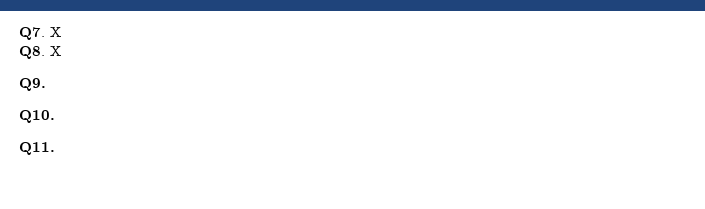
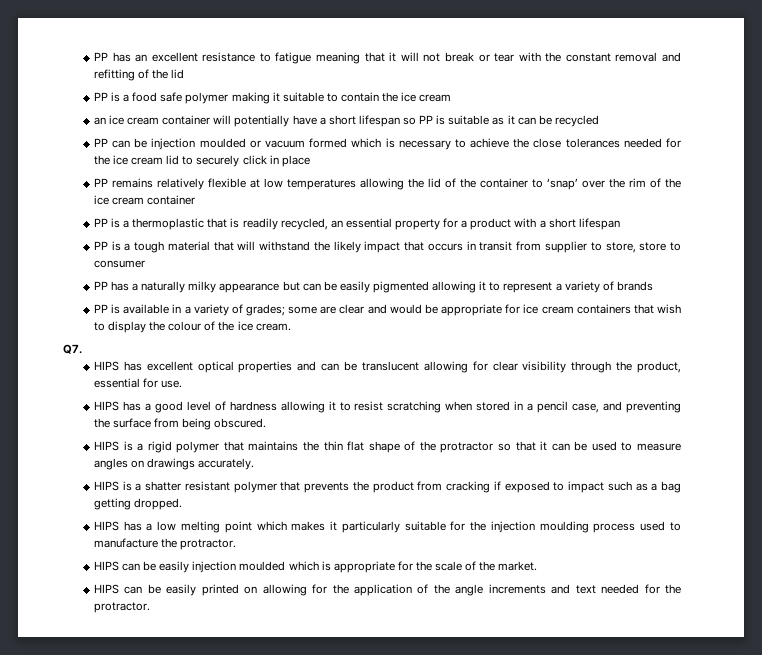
[19,27,61,40] [19,46,61,59] [19,78,46,91] [19,110,55,123] [19,142,55,155] Q7. X // Q8. X // Q9. // Q10. // Q11. -> [93,52,681,64] [93,69,185,81] [93,92,452,104] [93,115,599,127] [93,138,681,150] [93,155,310,167] [93,178,681,190] [93,195,196,205] [93,218,620,230] [93,241,681,253] [93,260,145,268] [93,281,653,293] [93,304,681,316] [93,321,291,333] [63,344,82,354] [93,361,681,373] [93,378,183,388] [93,401,681,413] [93,418,267,430] [93,441,681,453] [93,458,255,470] [93,481,681,493] [93,498,183,510] [93,521,682,533] [93,538,237,550] [93,561,538,573] [93,584,682,596] [93,602,150,613] PP has an excellent resistance to fatigue meaning that it will not break or tear with the constant removal and refitting of the lid // PP is a food safe polymer making it suitable to contain the ice cream // an ice cream container will potentially have a short lifespan so PP is suitable as it can be recycled // PP can be injection moulded or vacuum formed which is necessary to achieve the close tolerances needed for the ice cream lid to securely click in place // PP remains relatively flexible at low temperatures allowing the lid of the container to ‘snap’ over the rim of the ice cream container // PP is a thermoplastic that is readily recycled, an essential property for a product with a short lifespan // PP is a tough material that will withstand the likely impact that occurs in transit from supplier to store, store to consumer // PP has a naturally milky appearance but can be easily pigmented allowing it to represent a variety of brands // PP is available in a variety of grades; some are clear and would be appropriate for ice cream containers that wish to display the colour of the ice cream. // Q7. // HIPS has excellent optical properties and can be translucent allowing for clear visibility through the product, essential for use. // HIPS has a good level of hardness allowing it to resist scratching when stored in a pencil case, and preventing the surface from being obscured. // HIPS is a rigid polymer that maintains the thin flat shape of the protractor so that it can be used to measure angles on drawings accurately. // HIPS is a shatter resistant polymer that prevents the product from cracking if exposed to impact such as a bag getting dropped. // HIPS has a low melting point which makes it particularly suitable for the injection moulding process used to manufacture the protractor. // HIPS can be easily injection moulded which is appropriate for the scale of the market. // HIPS can be easily printed on allowing for the application of the angle increments and text needed for the protractor.

